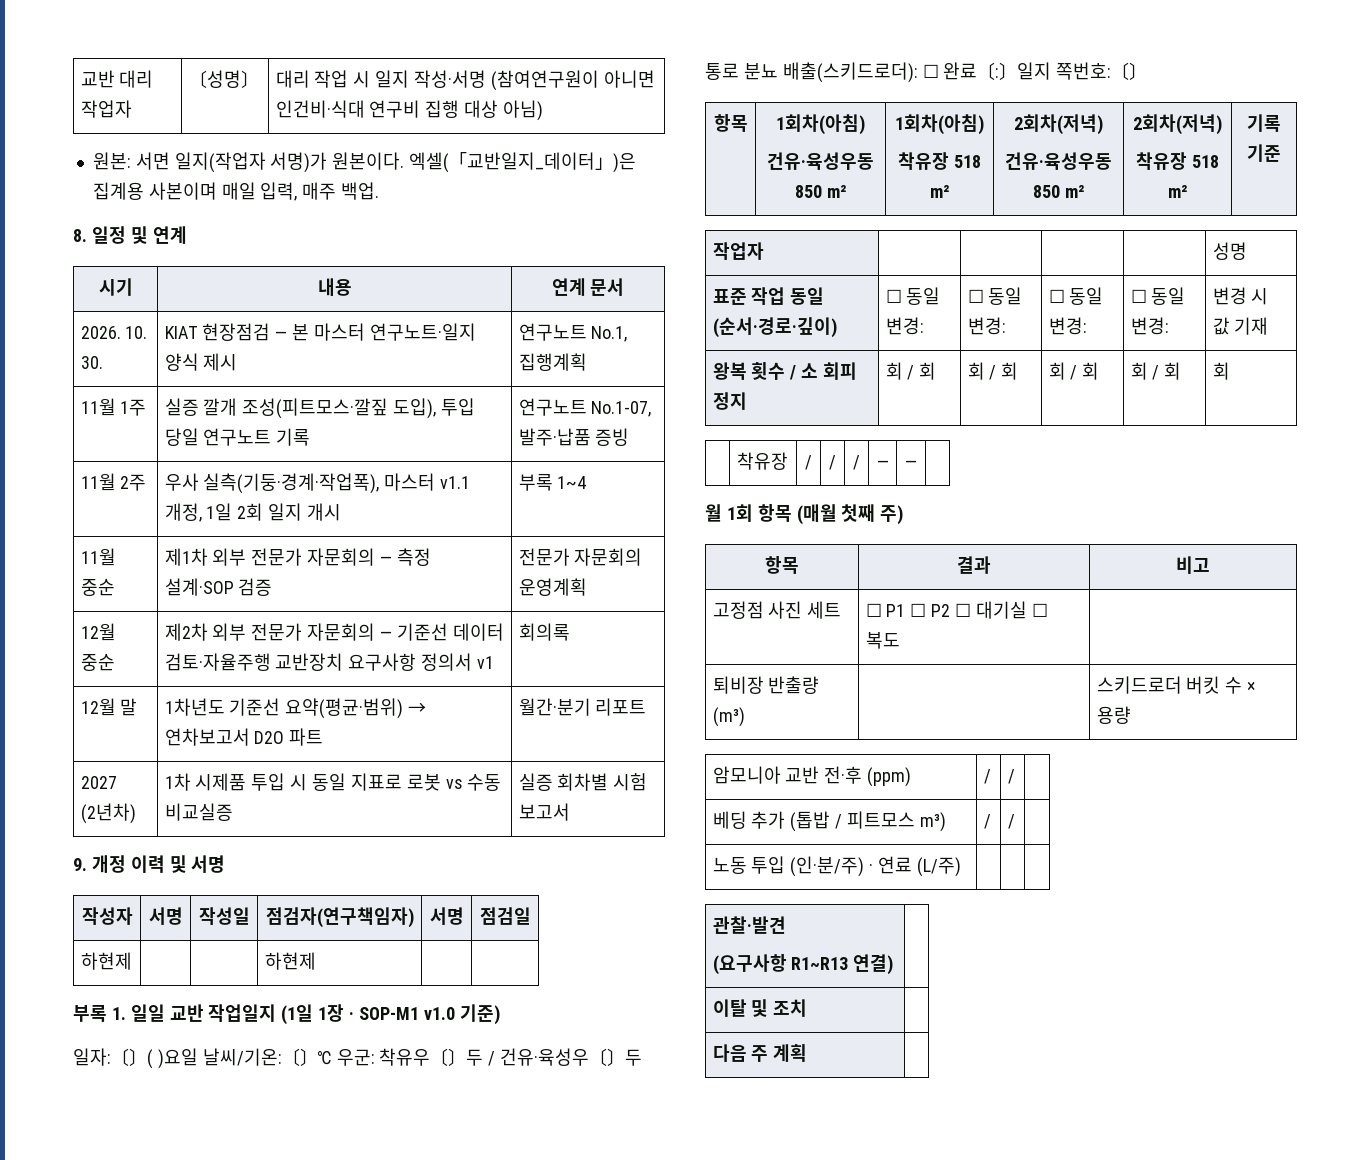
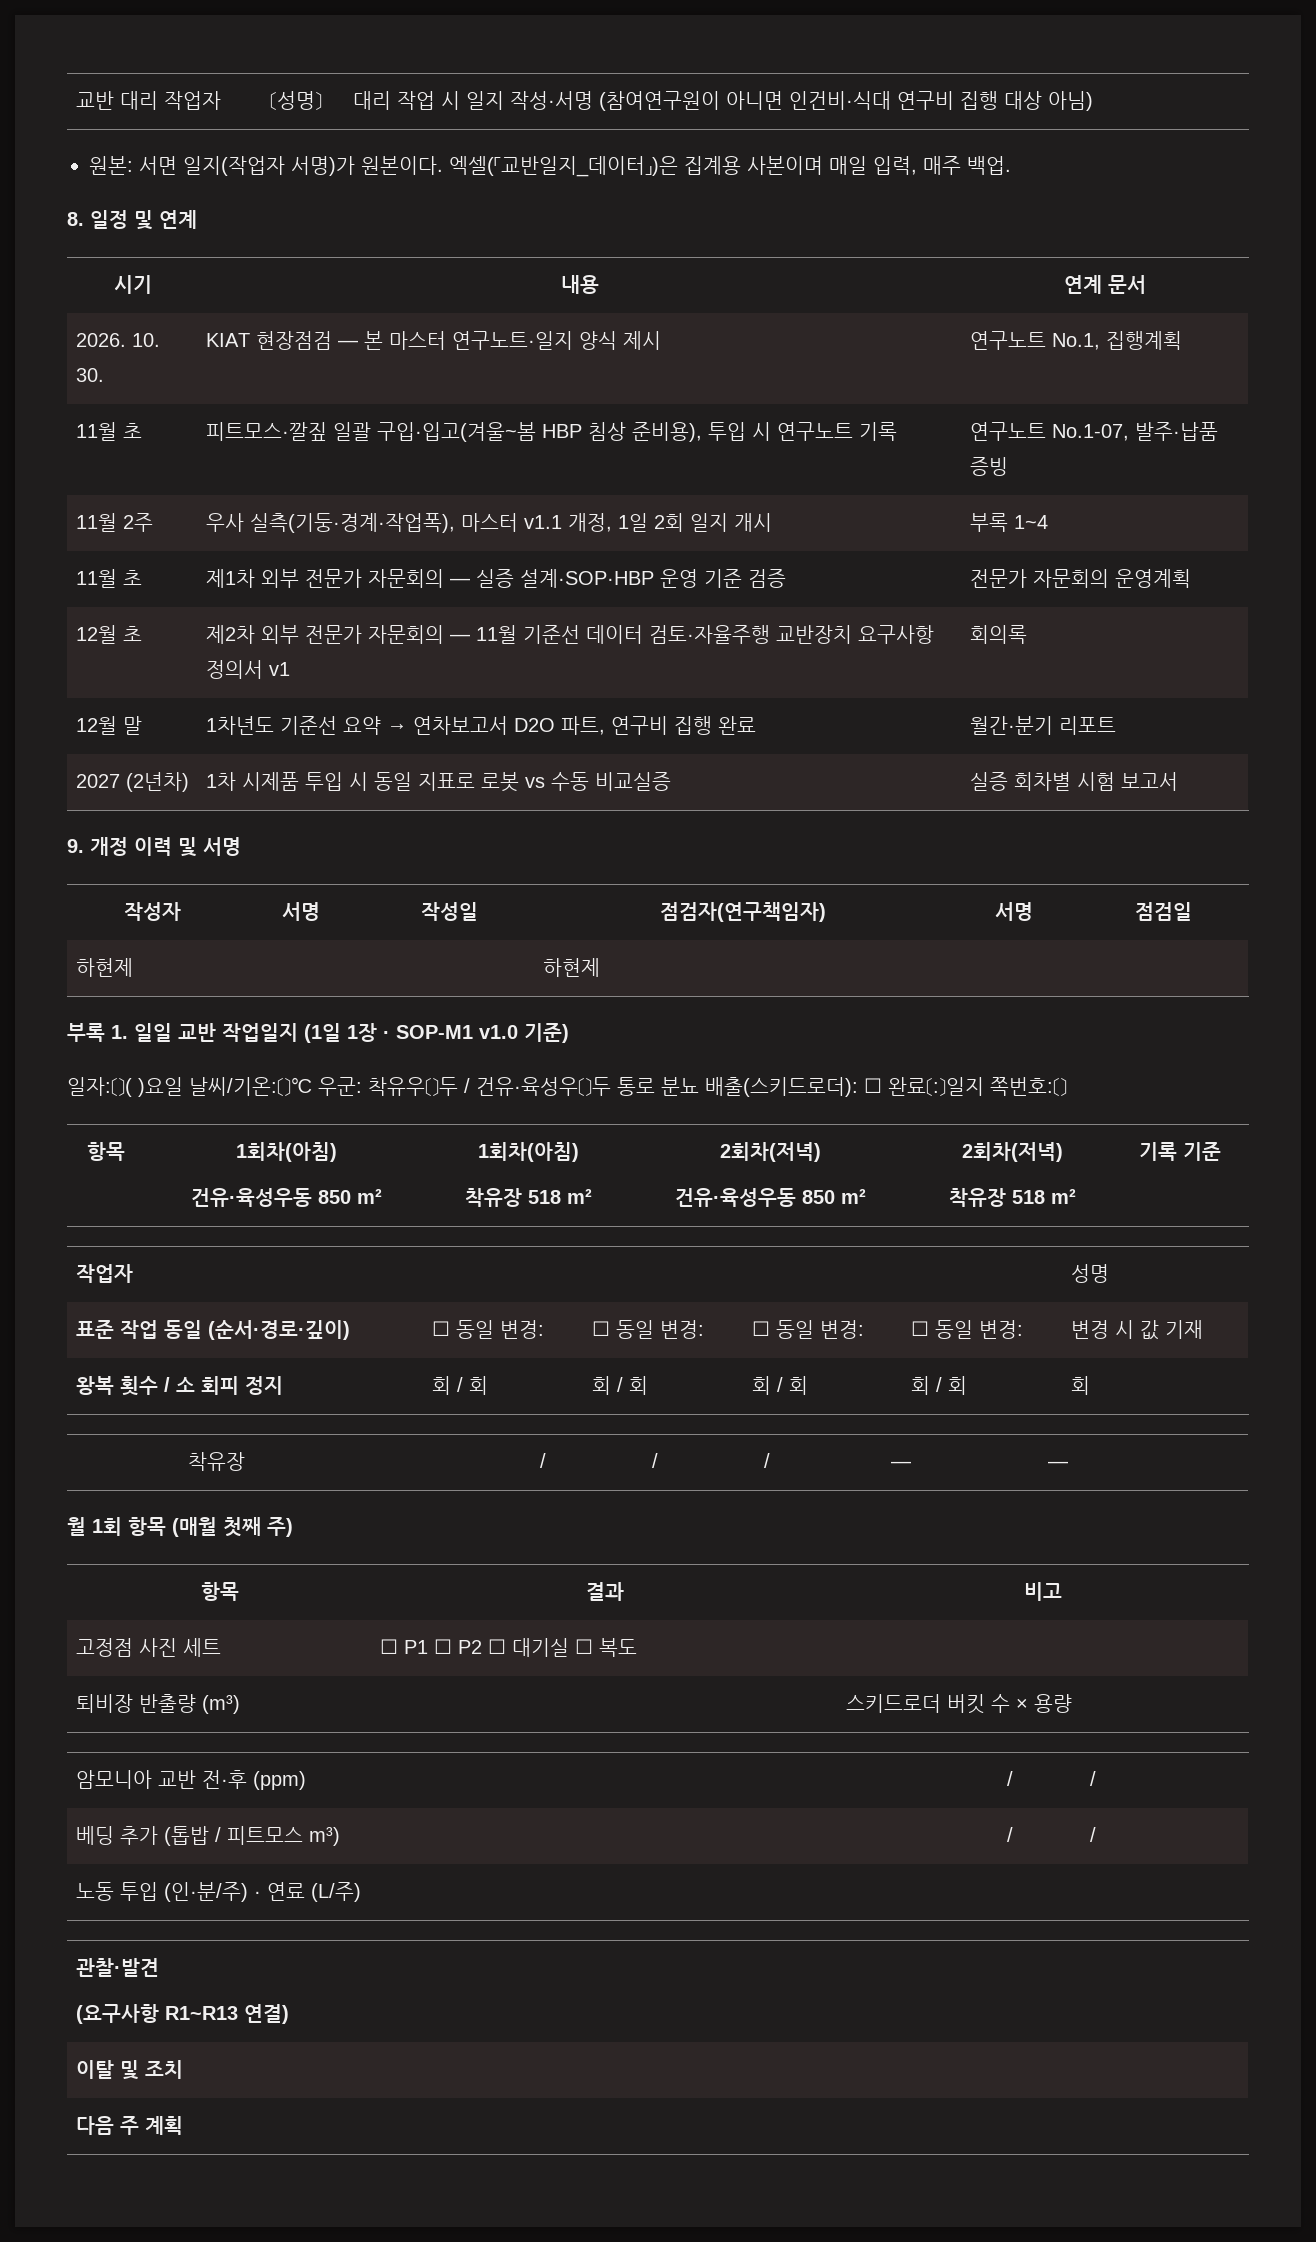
[120,399,147,416] [164,398,476,419] [164,428,199,446] 1주 | 실증 깔개 조성(피트모스·깔짚 도입), 투입 당일 -> [122,423,142,438] [205,422,771,442] 초 | 피트모스·깔짚 일괄 구입·입고(겨울~봄 HBP 침상 준비용), 투입 시
[80,578,115,596] 중순 -> [122,570,142,585] 초
[396,548,431,566] [164,578,234,596] 측정 설계·SOP -> [475,569,742,588] 실증 설계·SOP·HBP 운영 기준
[80,653,115,671] 중순 -> [122,626,142,641] 초
(393, 635) none -> [475,625,517,644] 11월
[285,698,404,719] 요약(평균·범위) -> [342,716,381,735] 요약
[289,728,324,746] 파트 -> [560,716,756,735] 파트, 연구비 집행 완료

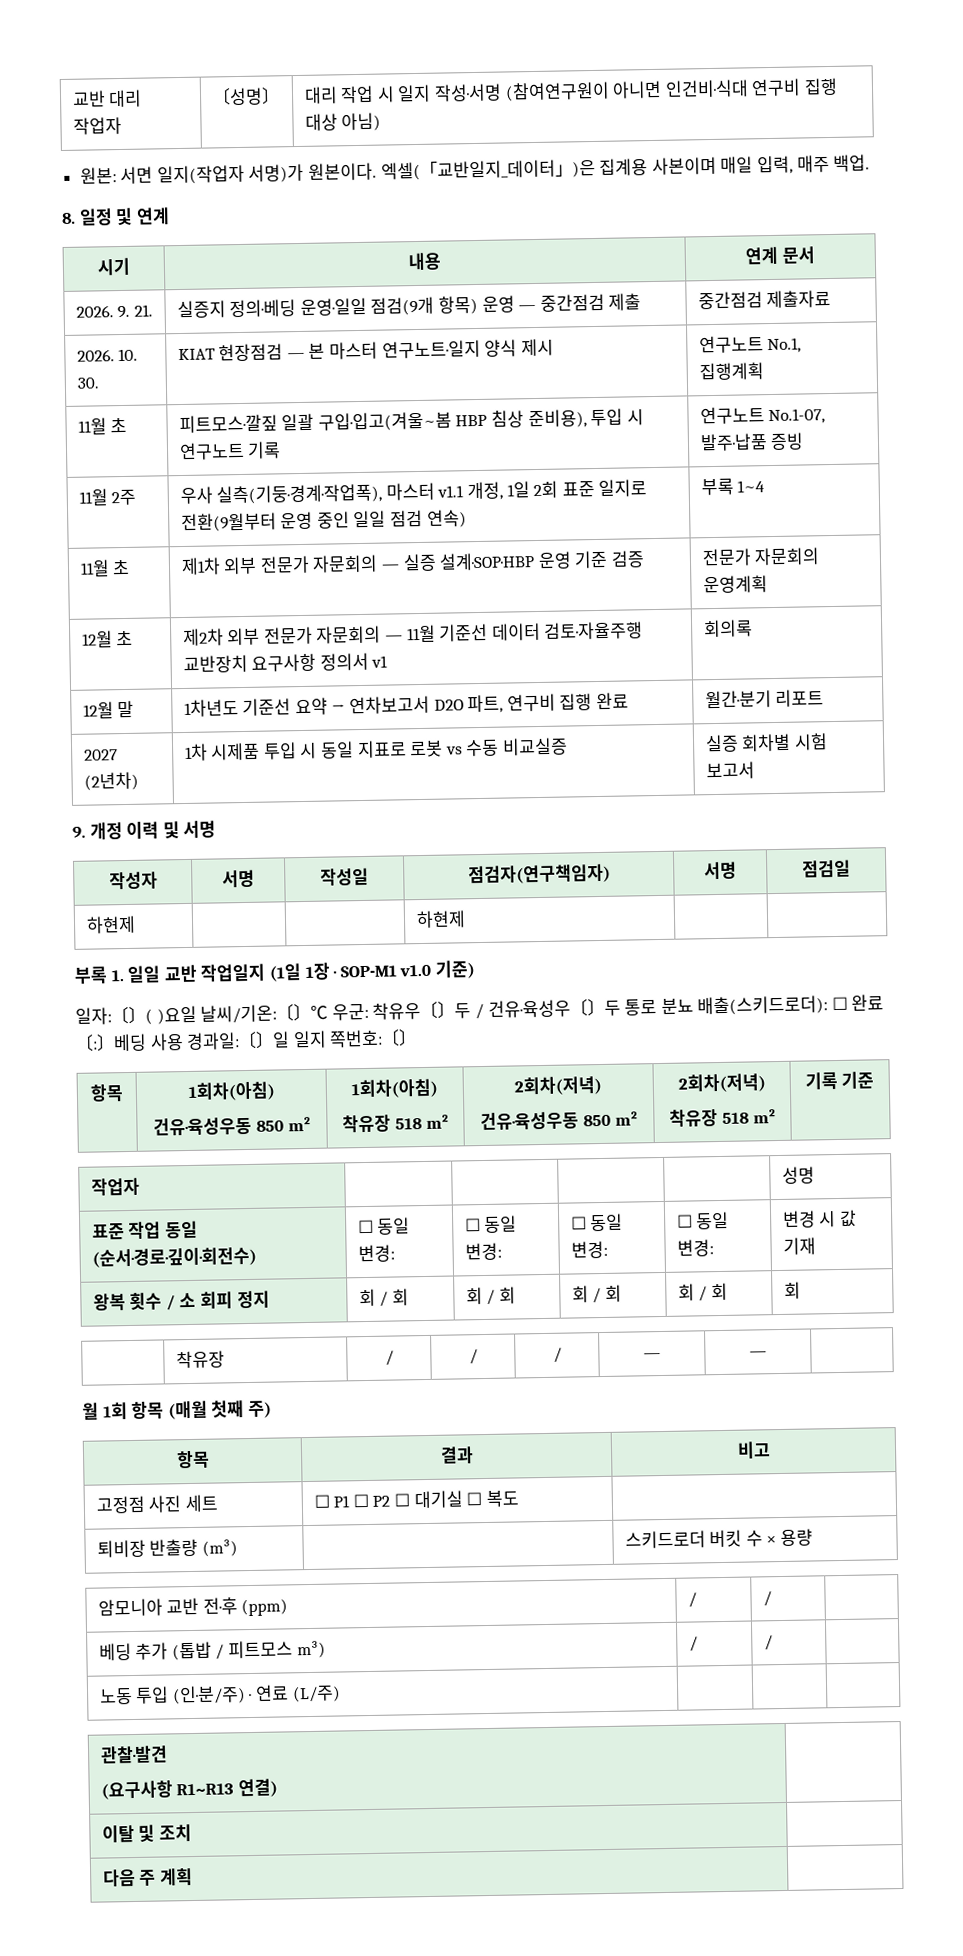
(1146, 284) none -> [75,304,153,319] [176,293,642,319] [697,289,832,310] // 2026. 9. 21. | 실증지 정의·베딩 운영·일일 점검(9개 항목) 운영 — 중간점검 제출 | 중간점검 제출자료
[689,513,772,532] 일지 개시 -> [561,479,648,498] [180,509,467,533] 표준 일지로 전환(9월부터 운영 중인 일일 점검 연속)
(946, 1087) none -> [113,1031,291,1052] 베딩 사용 경과일:〔〕일
[207,1320,350,1340] (순서·경로·깊이) -> [91,1246,257,1268] (순서·경로·깊이·회전수)

